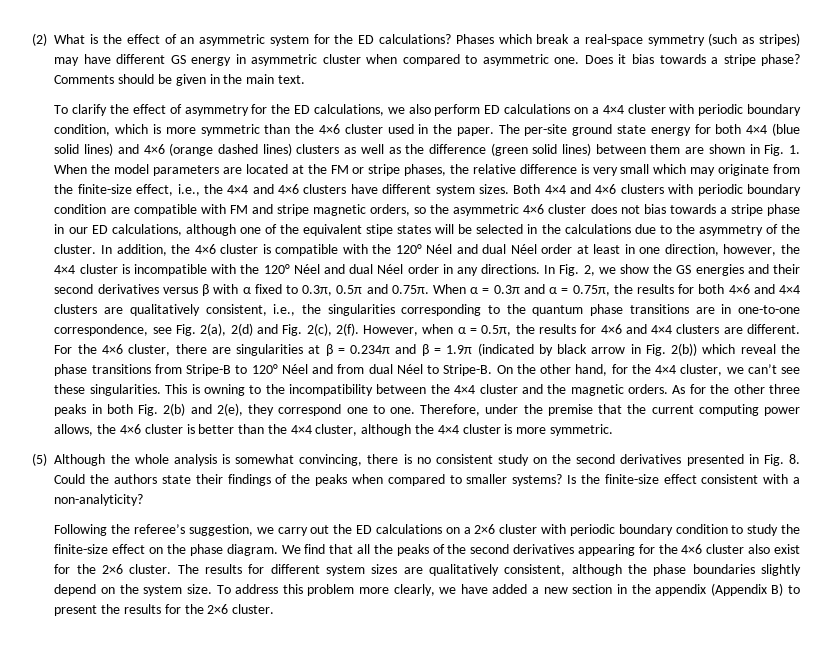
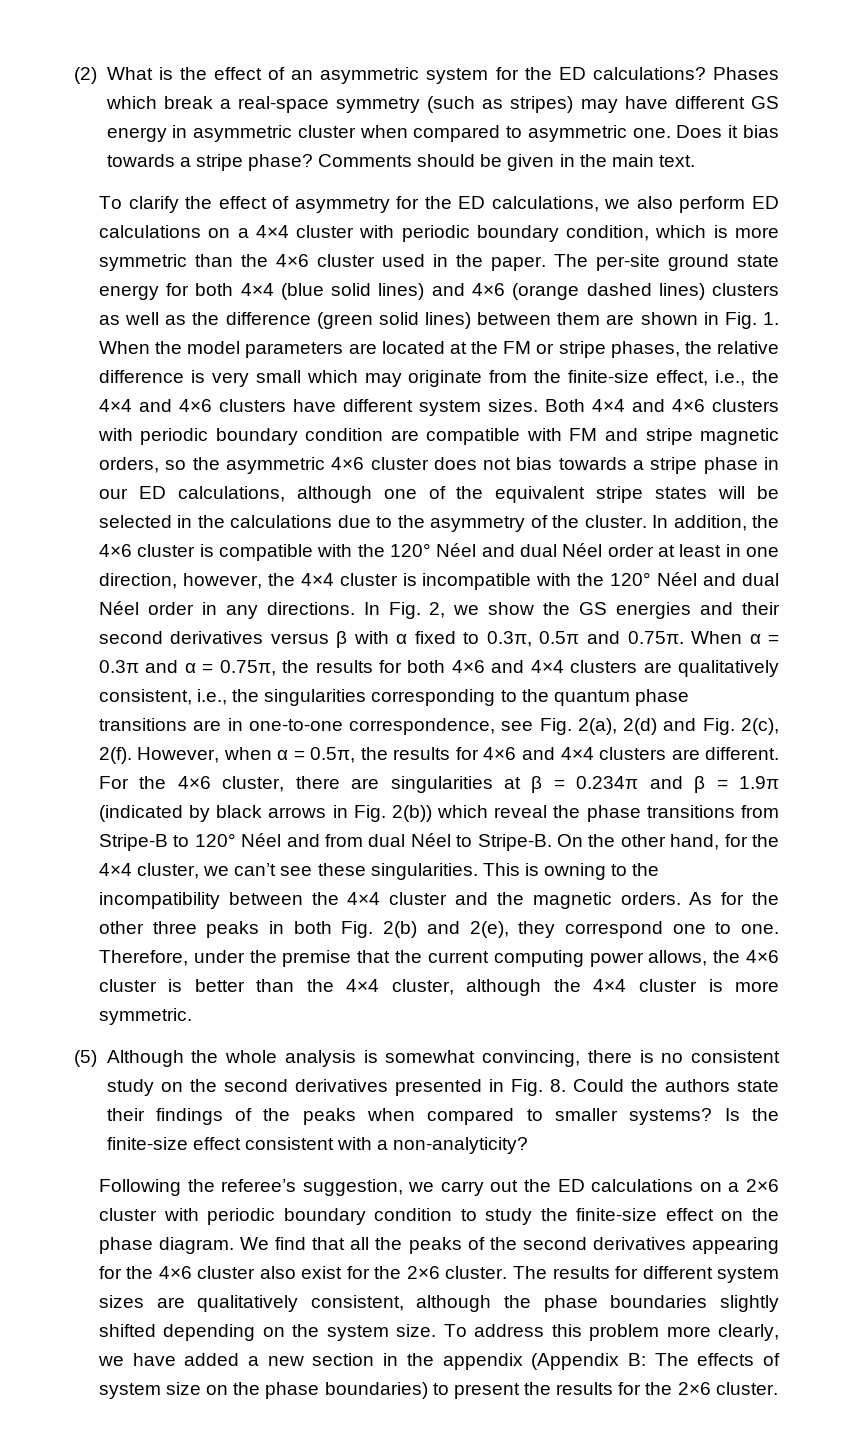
[366,224,394,236] stipe -> [596,486,644,503] stripe
[591,347,626,354] arrow -> [268,807,327,818] arrows
[54,584,97,596] depend -> [98,1324,256,1341] shifted depending
[771,583,784,596] B) -> [627,1353,780,1366] [98,1382,428,1399] B: The effects of system size on the phase boundaries)

